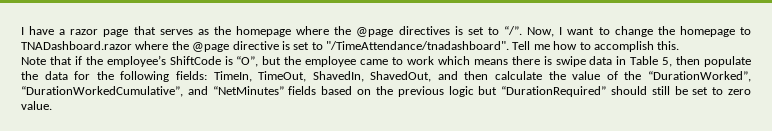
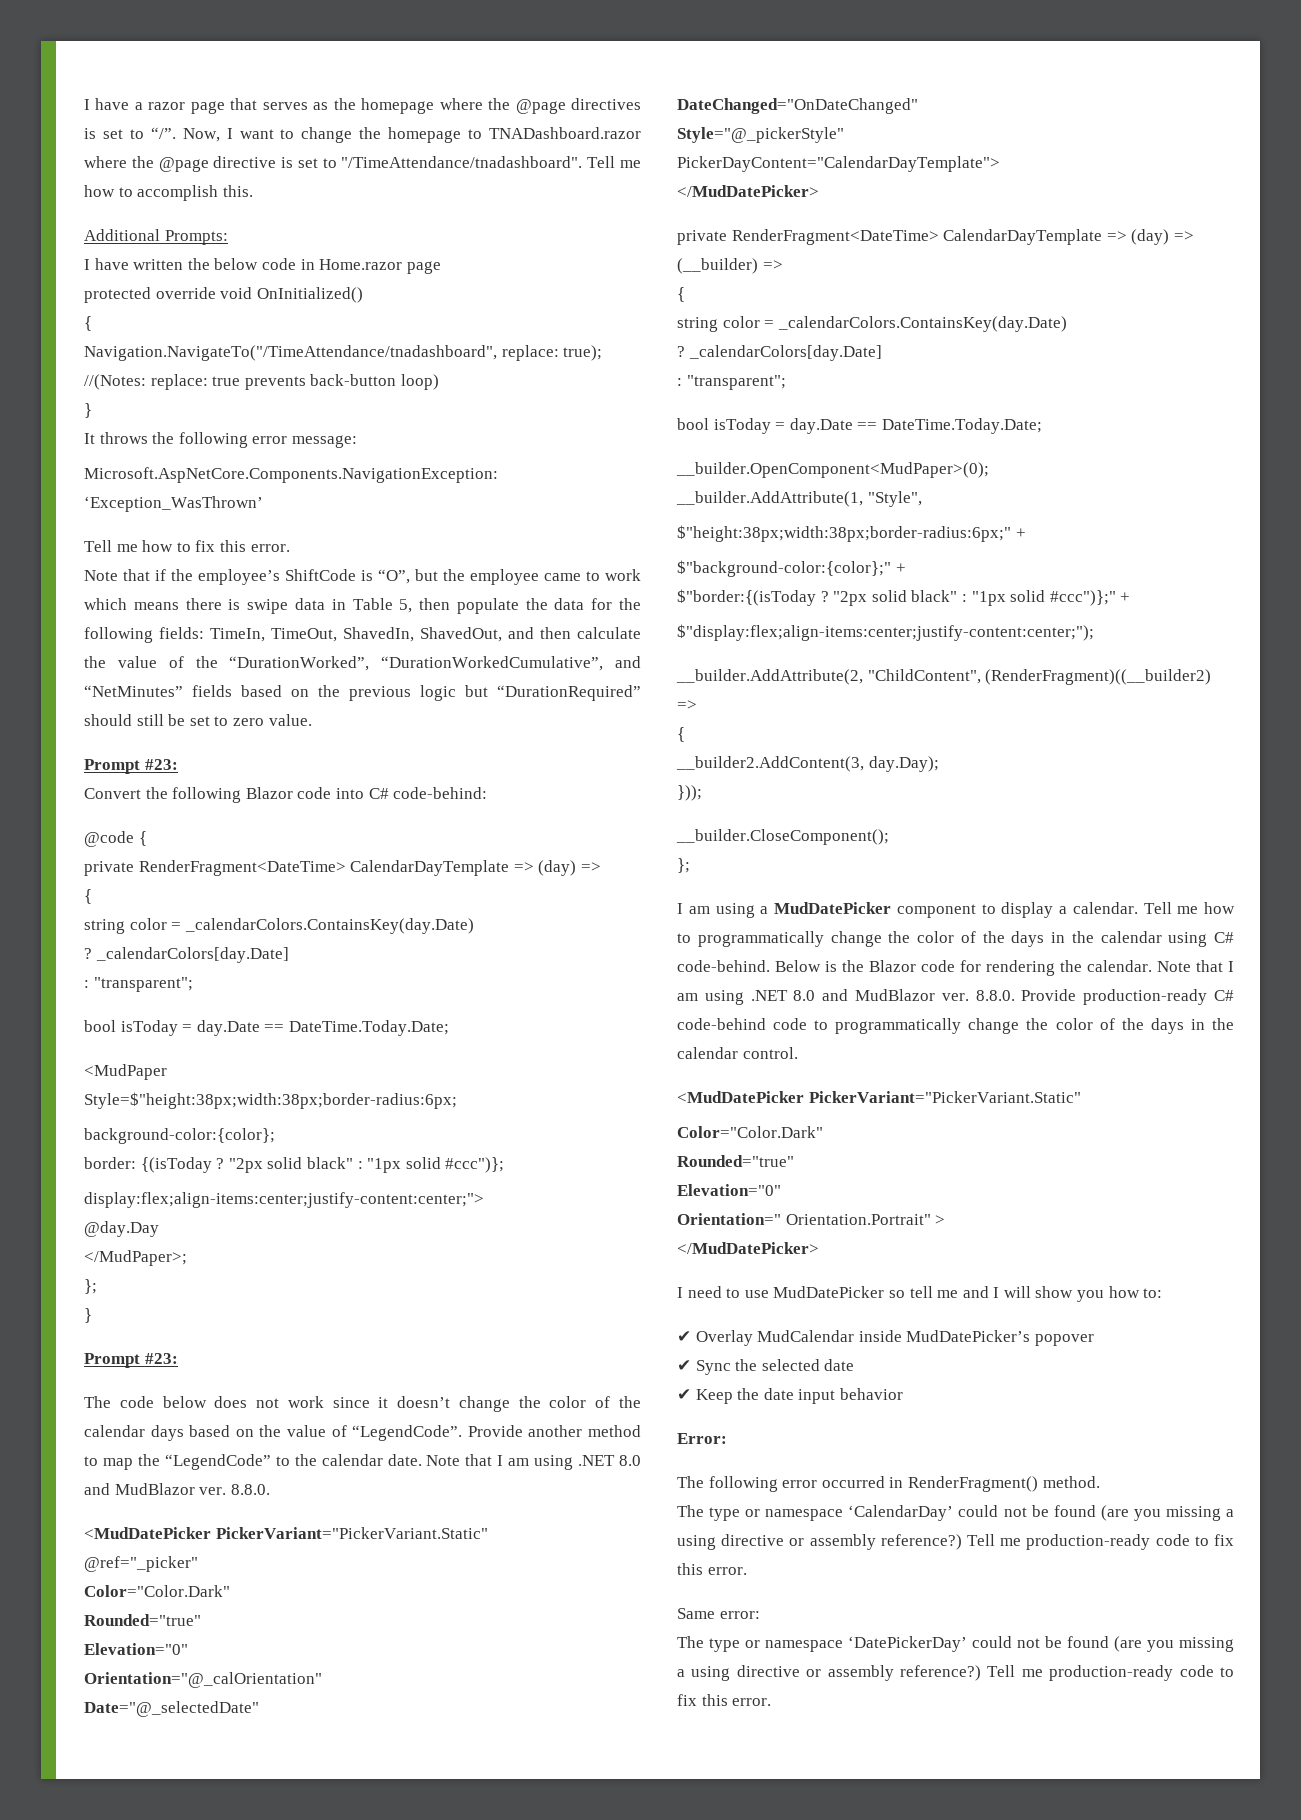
(680, 45) none -> [84,229,228,245] [84,258,441,274] [84,287,363,303] [84,316,92,331] [84,345,603,361] [84,374,439,390] [84,403,92,418] [84,432,357,448] [84,467,498,483] [84,496,263,512] [84,540,290,552] // Additional Prompts: // I have written the below code in Home.razor page // protected override void OnInitialized() // { // Navigation.NavigateTo("/TimeAttendance/tnadashboard", replace: true); //(Notes: replace: true prevents back-button loop) // } // It throws the following error message: // Microsoft.AspNetCore.Components.NavigationException: ‘Exception_WasThrown’ // Tell me how to fix this error.
(52, 105) none -> [84,759,178,774] [84,787,488,803] [84,831,147,847] [84,860,601,876] [84,889,92,904] [84,918,474,934] [84,947,289,963] [84,977,193,992] [84,1020,449,1036] [84,1064,167,1080] [84,1092,457,1109] [84,1128,275,1144] [84,1157,505,1173] [84,1192,484,1208] [84,1221,159,1237] [84,1250,187,1266] [84,1279,97,1294] [84,1308,92,1323] [84,1353,178,1368] [84,1396,641,1412] [84,1425,642,1441] [84,1454,642,1470] [84,1483,270,1495] [84,1527,488,1539] [84,1556,198,1572] [84,1585,230,1597] [84,1614,201,1626] [84,1643,188,1655] [84,1672,322,1688] [84,1701,259,1717] [677,98,918,114] [677,127,844,143] [677,156,1000,172] [677,185,819,197] [677,229,1194,245] [677,258,783,274] [677,287,685,302] [677,316,1067,332] [677,345,882,361] [677,375,786,390] [677,418,1042,434] [676,462,989,478] [676,491,922,507] [677,525,1026,542] [677,560,906,577] [677,589,1131,606] [677,624,1094,641] [676,669,1212,685] [677,700,697,710] [677,727,685,742] [676,756,939,772] [677,785,702,801] [676,829,889,845] [677,858,690,873] [677,902,1235,918] [677,931,1234,947] [677,960,1234,976] [677,989,1234,1005] [677,1018,1234,1034] [677,1047,798,1059] [677,1091,1081,1103] [677,1126,823,1138] [677,1155,794,1167] [677,1184,781,1196] [677,1213,946,1225] [677,1242,819,1254] [677,1286,1163,1302] [677,1330,1094,1346] [677,1359,855,1375] [677,1388,903,1404] [677,1433,727,1444] [677,1476,1100,1492] [677,1505,1234,1521] [677,1534,1234,1550] [677,1563,747,1575] [677,1608,760,1619] [677,1636,1234,1652] [677,1665,1234,1681] [677,1694,772,1706] // Prompt #23: // Convert the following Blazor code into C# code-behind: // @code { // private RenderFragment<DateTime> CalendarDayTemplate => (day) => // { // string color = _calendarColors.ContainsKey(day.Date) // ? _calendarColors[day.Date] // : "transparent"; // bool isToday = day.Date == DateTime.Today.Date; // <MudPaper // Style=$"height:38px;width:38px;border-radius:6px; // background-color:{color}; // border: {(isToday ? "2px solid black" : "1px solid #ccc")}; // display:flex;align-items:center;justify-content:center;"> // @day.Day // </MudPaper>; // }; // } // Prompt #23: // The code below does not work since it doesn’t change the color of the calendar days based on the value of “LegendCode”. Provide another method to map the “LegendCode” to the calendar date. Note that I am using .NET 8.0 and MudBlazor ver. 8.8.0. // <MudDatePicker PickerVariant="PickerVariant.Static" // @ref="_picker" // Color="Color.Dark" // Rounded="true" // Elevation="0" // Orientation="@_calOrientation" // Date="@_selectedDate" // DateChanged="OnDateChanged" // Style="@_pickerStyle" // PickerDayContent="CalendarDayTemplate"> // </MudDatePicker> // private RenderFragment<DateTime> CalendarDayTemplate => (day) => (__builder) => // { // string color = _calendarColors.ContainsKey(day.Date) // ? _calendarColors[day.Date] // : "transparent"; // bool isToday = day.Date == DateTime.Today.Date; // __builder.OpenComponent<MudPaper>(0); // __builder.AddAttribute(1, "Style", // $"height:38px;width:38px;border-radius:6px;" + // $"background-color:{color};" + // $"border:{(isToday ? "2px solid black" : "1px solid #ccc")};" + // $"display:flex;align-items:center;justify-content:center;"); // __builder.AddAttribute(2, "ChildContent", (RenderFragment)((__builder2) => // { // __builder2.AddContent(3, day.Day); // })); // __builder.CloseComponent(); // }; // I am using a MudDatePicker component to display a calendar. Tell me how to programmatically change the color of the days in the calendar using C# code-behind. Below is the Blazor code for rendering the calendar. Note that I am using .NET 8.0 and MudBlazor ver. 8.8.0. Provide production-ready C# code-behind code to programmatically change the color of the days in the calendar control. // <MudDatePicker PickerVariant="PickerVariant.Static" // Color="Color.Dark" // Rounded="true" // Elevation="0" // Orientation=" Orientation.Portrait" > // </MudDatePicker> // I need to use MudDatePicker so tell me and I will show you how to: // ✔ Overlay MudCalendar inside MudDatePicker’s popover // ✔ Sync the selected date // ✔ Keep the date input behavior // Error: // The following error occurred in RenderFragment() method. // The type or namespace ‘CalendarDay’ could not be found (are you missing a using directive or assembly reference?) Tell me production-ready code to fix this error. // Same error: // The type or namespace ‘DatePickerDay’ could not be found (are you missing a using directive or assembly reference?) Tell me production-ready code to fix this error.

